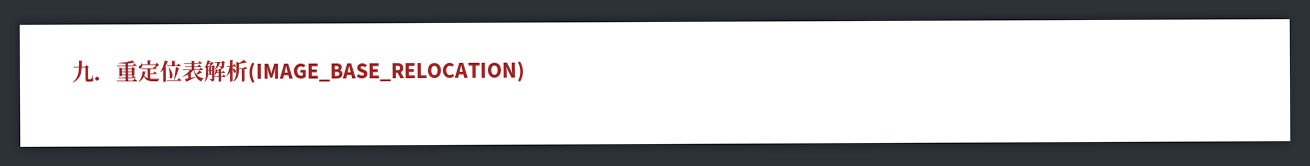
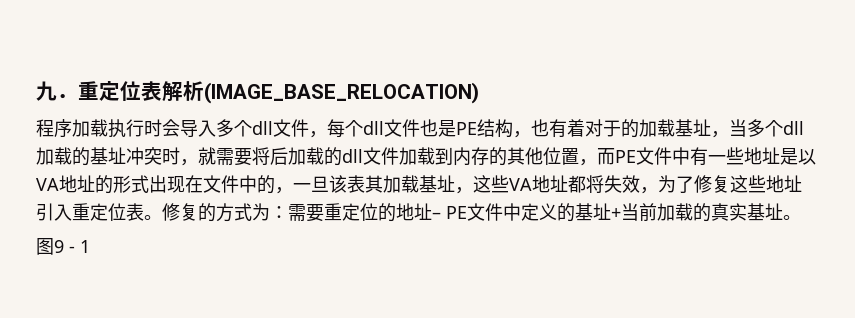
(525, 71) none -> [36,119,804,138] [36,147,816,166] [36,175,802,194] [36,203,801,222] [36,238,90,255] // 程序加载执行时会导入多个dll文件，每个dll文件也是PE结构，也有着对于的加载基址，当多个dll加载的基址冲突时，就需要将后加载的dll文件加载到内存的其他位置，而PE文件中有一些地址是以VA地址的形式出现在文件中的，一旦该表其加载基址，这些VA地址都将失效，为了修复这些地址引入重定位表。修复的方式为：需要重定位的地址– PE文件中定义的基址+当前加载的真实基址。 // 图9 - 1

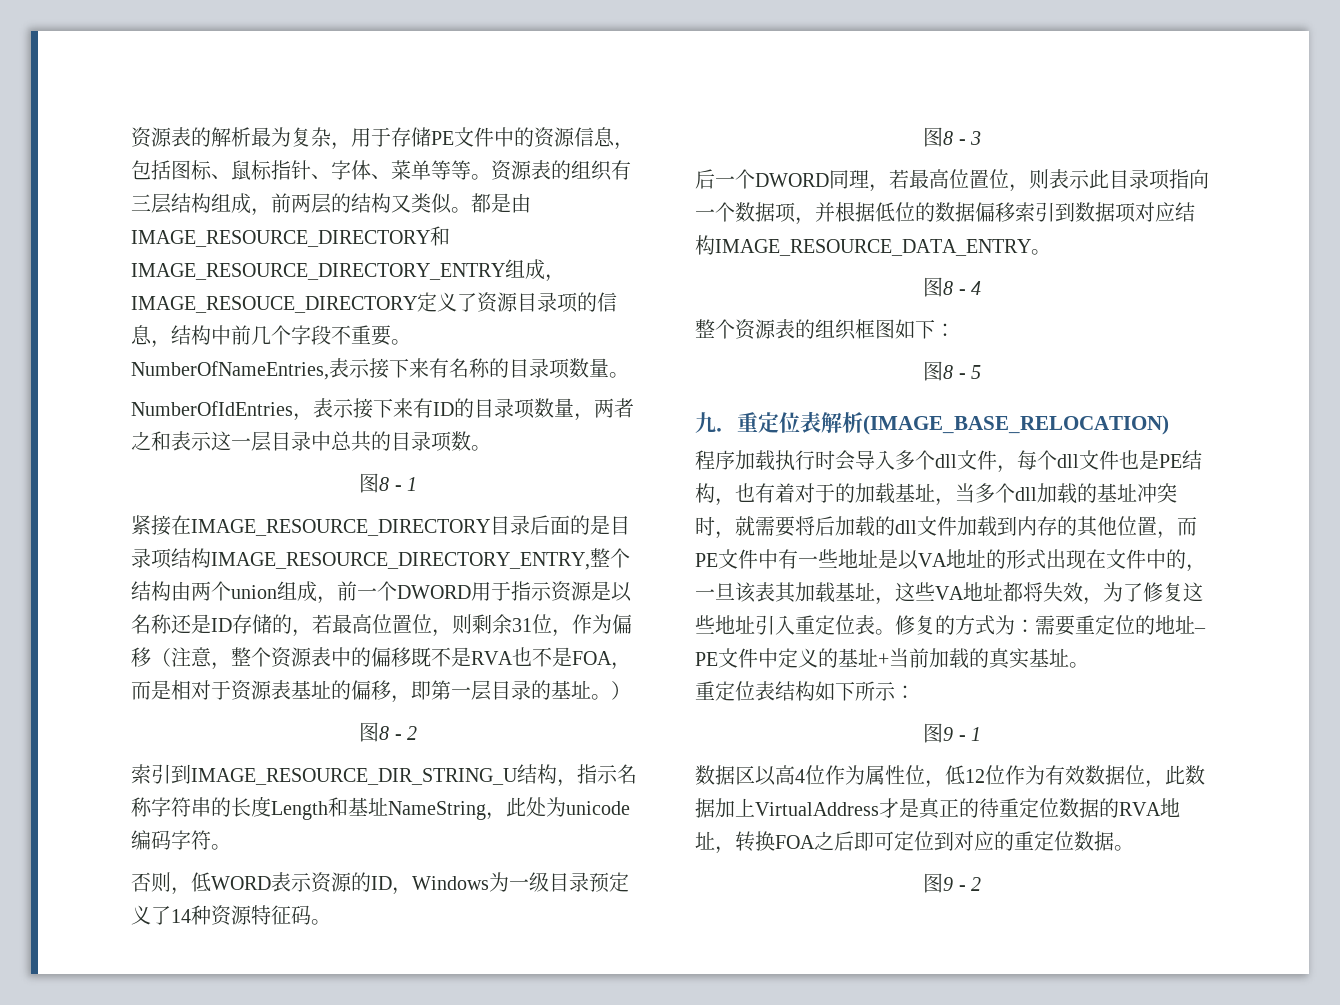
(36, 91) none -> [131,127,634,150] [131,160,631,181] [131,193,531,216] [131,226,450,247] [131,259,565,282] [131,292,617,313] [131,325,411,348] [131,358,629,380] [131,398,634,421] [131,431,491,452] [359,473,417,493] [131,515,630,536] [131,548,630,570] [131,581,632,604] [131,614,632,637] [131,647,631,670] [131,680,631,703] [359,722,417,742] [131,764,637,787] [131,796,630,820] [131,830,231,850] [131,872,629,895] [131,905,331,926] [923,127,981,147] [695,169,1209,192] [695,202,1195,225] [695,235,1051,256] [923,277,981,297] [695,319,955,340] [923,361,981,381] 资源表的解析最为复杂，用于存储PE文件中的资源信息，包括图标、鼠标指针、字体、菜单等等。资源表的组织有三层结构组成，前两层的结构又类似。都是由IMAGE_RESOURCE_DIRECTORY和IMAGE_RESOURCE_DIRECTORY_ENTRY组成，IMAGE_RESOUCE_DIRECTORY定义了资源目录项的信息，结构中前几个字段不重要。 // NumberOfNameEntries,表示接下来有名称的目录项数量。 // NumberOfIdEntries，表示接下来有ID的目录项数量，两者之和表示这一层目录中总共的目录项数。 // 图8 - 1 // 紧接在IMAGE_RESOURCE_DIRECTORY目录后面的是目录项结构IMAGE_RESOURCE_DIRECTORY_ENTRY,整个结构由两个union组成，前一个DWORD用于指示资源是以名称还是ID存储的，若最高位置位，则剩余31位，作为偏移（注意，整个资源表中的偏移既不是RVA也不是FOA，而是相对于资源表基址的偏移，即第一层目录的基址。） // 图8 - 2 // 索引到IMAGE_RESOURCE_DIR_STRING_U结构，指示名称字符串的长度Length和基址NameString，此处为unicode编码字符。 // 否则，低WORD表示资源的ID，Windows为一级目录预定义了14种资源特征码。 // 图8 - 3 // 后一个DWORD同理，若最高位置位，则表示此目录项指向一个数据项，并根据低位的数据偏移索引到数据项对应结构IMAGE_RESOURCE_DATA_ENTRY。 // 图8 - 4 // 整个资源表的组织框图如下： // 图8 - 5 //
[36,238,90,255] 图9 - 1 -> [695,681,915,701] [923,723,981,743] [695,765,1205,788] [695,798,1180,819] [695,831,1134,854] [923,873,981,893] 重定位表结构如下所示： // 图9 - 1 // 数据区以高4位作为属性位，低12位作为有效数据位，此数据加上VirtualAddress才是真正的待重定位数据的RVA地址，转换FOA之后即可定位到对应的重定位数据。 // 图9 - 2

